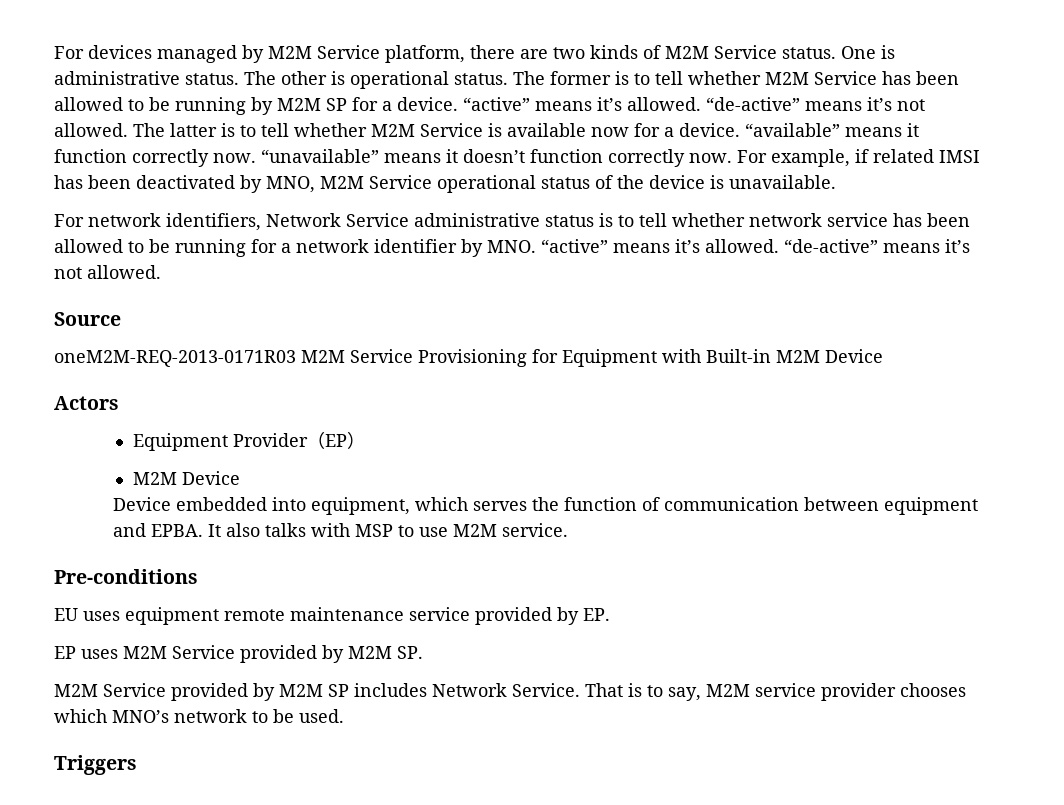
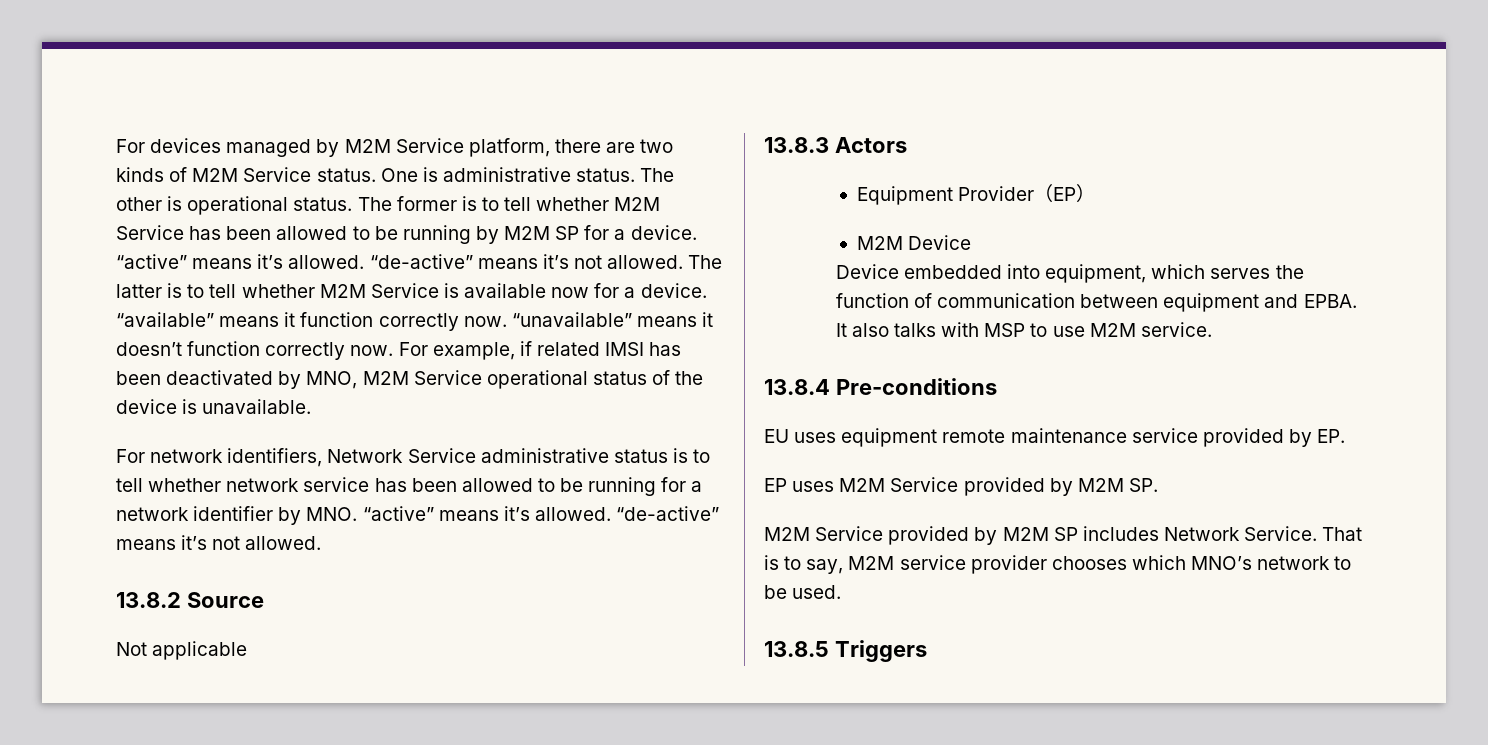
(161, 272) none -> [116,592,181,608] 13.8.2
[54,349,883,367] oneM2M-REQ-2013-0171R03 M2M Service Provisioning for Equipment with Built-in M2M Device // -> [116,641,248,660] [764,137,829,153] Not applicable // 13.8.3
(568, 530) none -> [764,379,830,395] 13.8.4
(344, 716) none -> [764,641,829,657] 13.8.5

